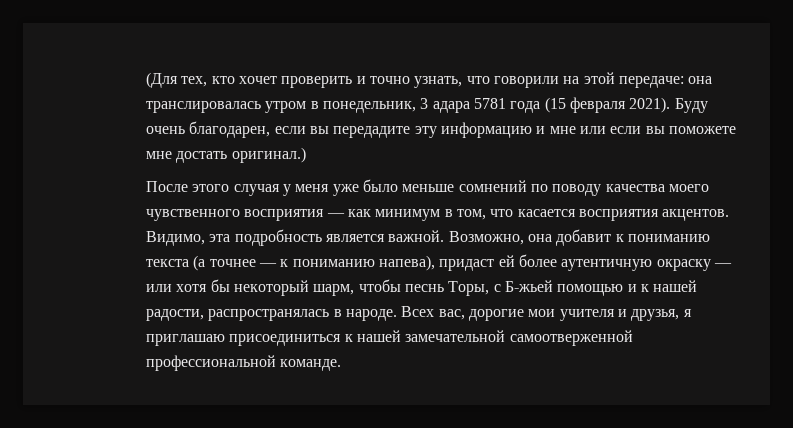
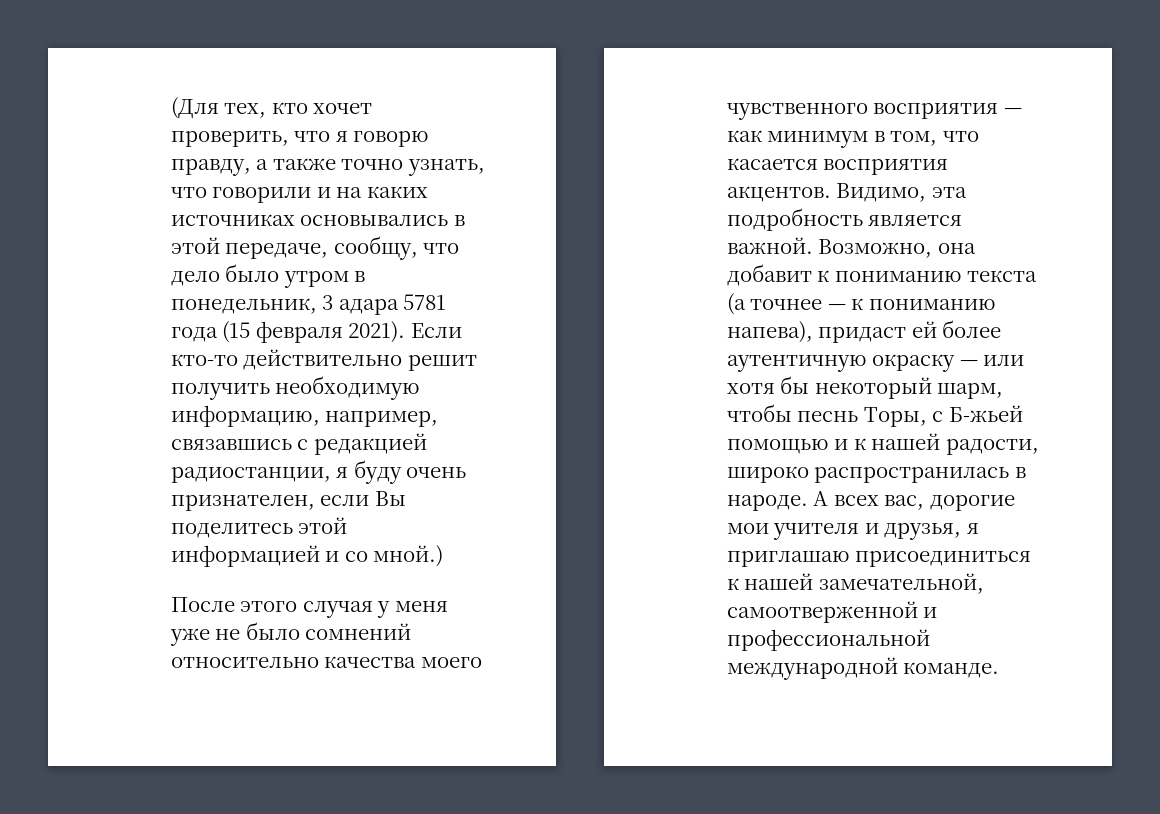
[281,72,713,88] [146,101,262,113] проверить и точно узнать, что говорили на этой передаче: она транслировалась -> [170,131,430,147] [170,158,485,176] [170,186,428,203] [170,214,465,226] [170,236,460,260] [170,264,280,286] проверить, что я говорю правду, а также точно узнать, что говорили и на каких источниках основывались в этой передаче, сообщу, что дело было
[674,98,708,113] [146,121,736,138] [146,147,306,163] Буду очень благодарен, если вы передадите эту информацию и мне или если вы поможете мне достать оригинал.) -> [410,323,462,338] [170,349,477,371] [170,376,421,400] [170,405,439,427] [170,433,427,455] [170,460,467,484] [170,491,406,511] [170,517,348,538] [170,545,444,567] Если кто-то действительно решит получить необходимую информацию, например, связавшись с редакцией радиостанции, я буду очень признателен, если Вы поделитесь этой информацией и со мной.)
[363,179,602,196] было меньше сомнений по поводу -> [215,622,412,640] [170,657,319,668] не было сомнений относительно
[208,306,435,321] распространялась в народе. Всех -> [726,466,1026,483] [726,491,879,511] широко распространилась в народе. А всех
[405,330,633,346] [146,355,277,371] замечательной самоотверженной профессиональной -> [818,573,984,594] [726,601,938,623] [726,629,930,651] [726,657,898,680] замечательной, самоотверженной и профессиональной международной

